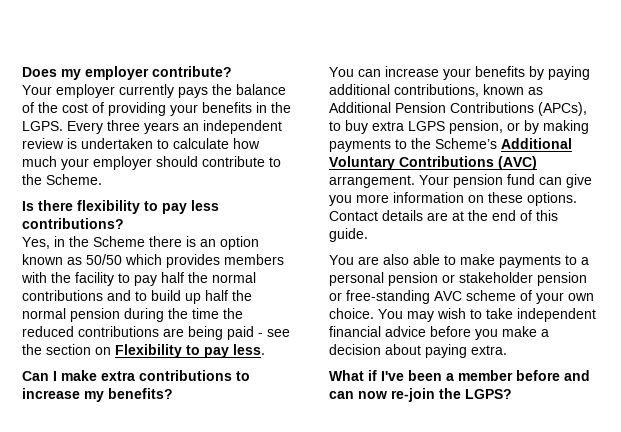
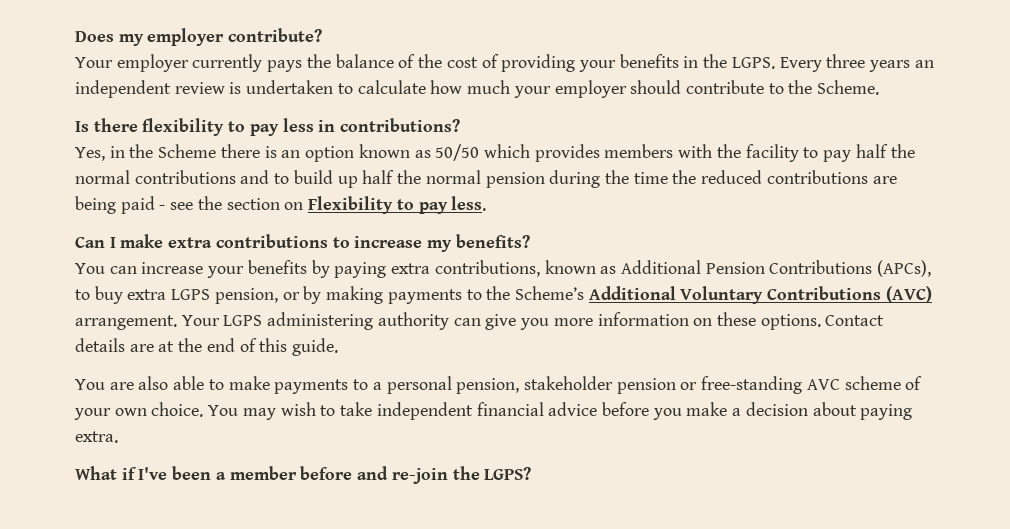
(219, 205) none -> [318,120,336,132] in
[329,84,390,95] additional -> [391,263,431,274] extra
[453,174,535,188] pension fund -> [223,312,449,330] LGPS administering authority
[388,272,455,286] pension or -> [456,378,520,394] pension,
[329,391,387,399] can now -> (389, 473) none

